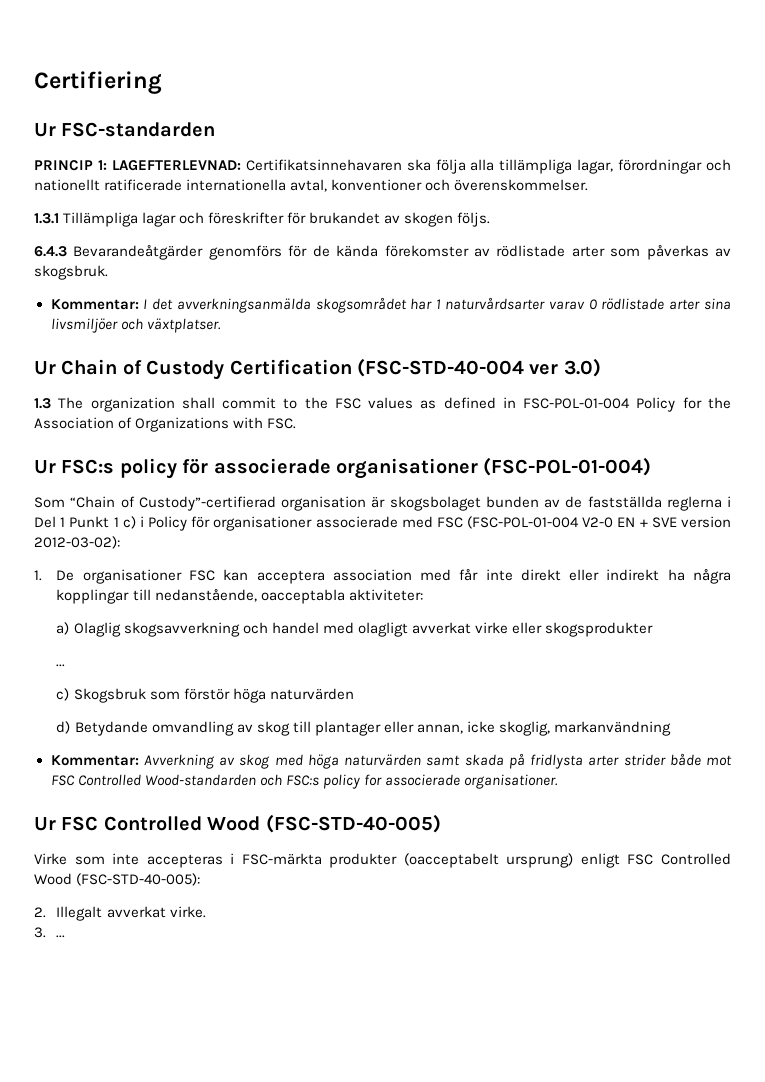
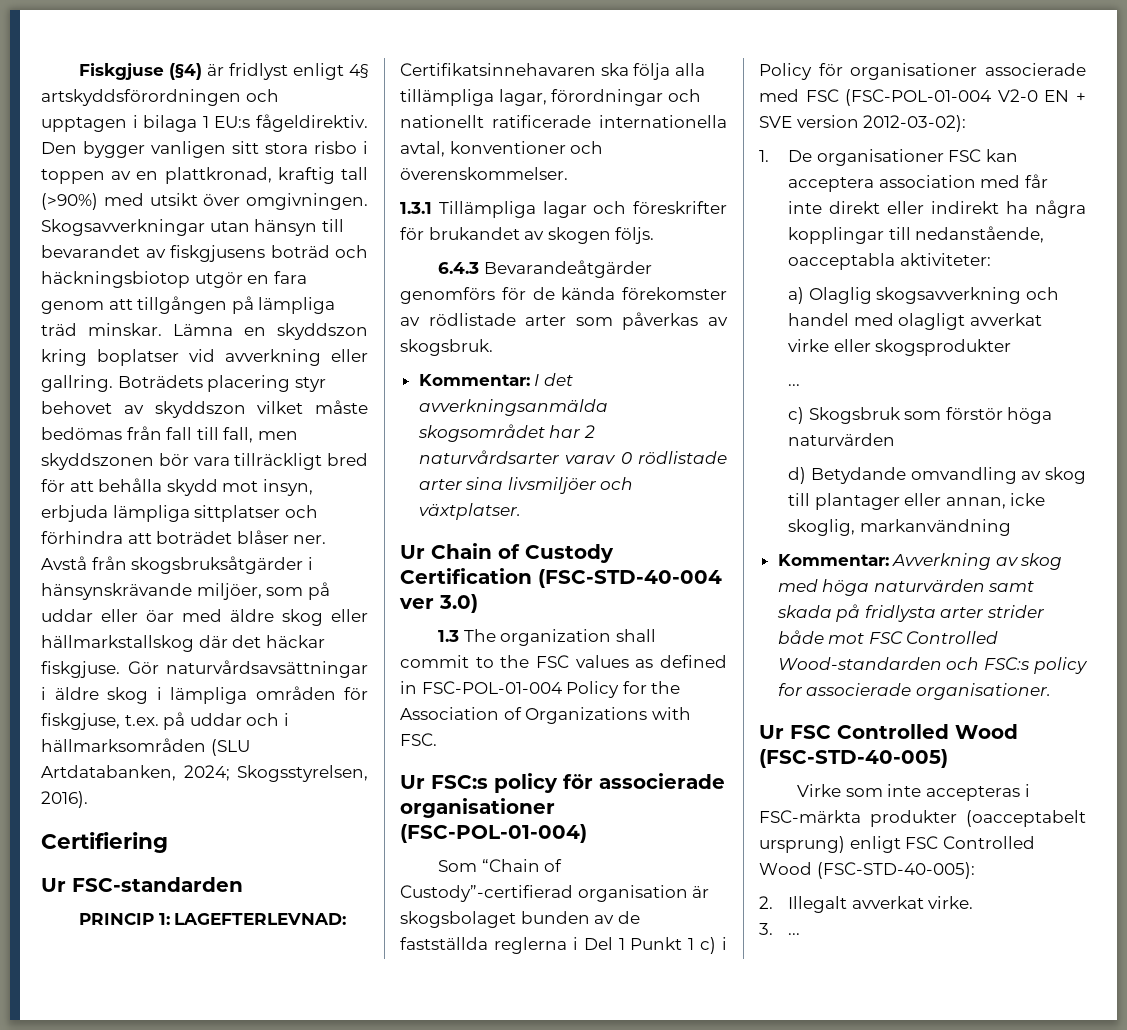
(34, 82) none -> [79,63,369,80] [41,89,279,106] [41,114,368,132] [41,141,368,158] [41,167,368,184] [41,193,368,210] [41,219,344,236] [41,245,368,262] [41,271,307,288] [41,296,336,314] [41,323,368,340] [41,349,368,366] [41,375,326,392] [41,400,368,418] [41,426,298,443] [41,453,368,470] [41,478,313,496] [41,505,318,522] [41,530,327,544] [41,556,313,574] [41,582,330,600] [41,609,368,626] [41,635,325,652] [41,660,368,678] [41,686,368,704] [41,712,289,730] [41,738,250,756] [41,765,368,782] [41,791,88,808] Fiskgjuse (§4) är fridlyst enligt 4§ artskyddsförordningen och upptagen i bilaga 1 EU:s fågeldirektiv. Den bygger vanligen sitt stora risbo i toppen av en plattkronad, kraftig tall (>90%) med utsikt över omgivningen. Skogsavverkningar utan hänsyn till bevarandet av fiskgjusens boträd och häckningsbiotop utgör en fara genom att tillgången på lämpliga träd minskar. Lämna en skyddszon kring boplatser vid avverkning eller gallring. Boträdets placering styr behovet av skyddszon vilket måste bedömas från fall till fall, men skyddszonen bör vara tillräckligt bred för att behålla skydd mot insyn, erbjuda lämpliga sittplatser och förhindra att boträdet blåser ner. Avstå från skogsbruksåtgärder i hänsynskrävande miljöer, som på uddar eller öar med äldre skog eller hällmarkstallskog där det häckar fiskgjuse. Gör naturvårdsavsättningar i äldre skog i lämpliga områden för fiskgjuse, t.ex. på uddar och i hällmarksområden (SLU Artdatabanken, 2024; Skogsstyrelsen, 2016). //
[436,299,441,309] 1 -> [583,425,595,438] 2

